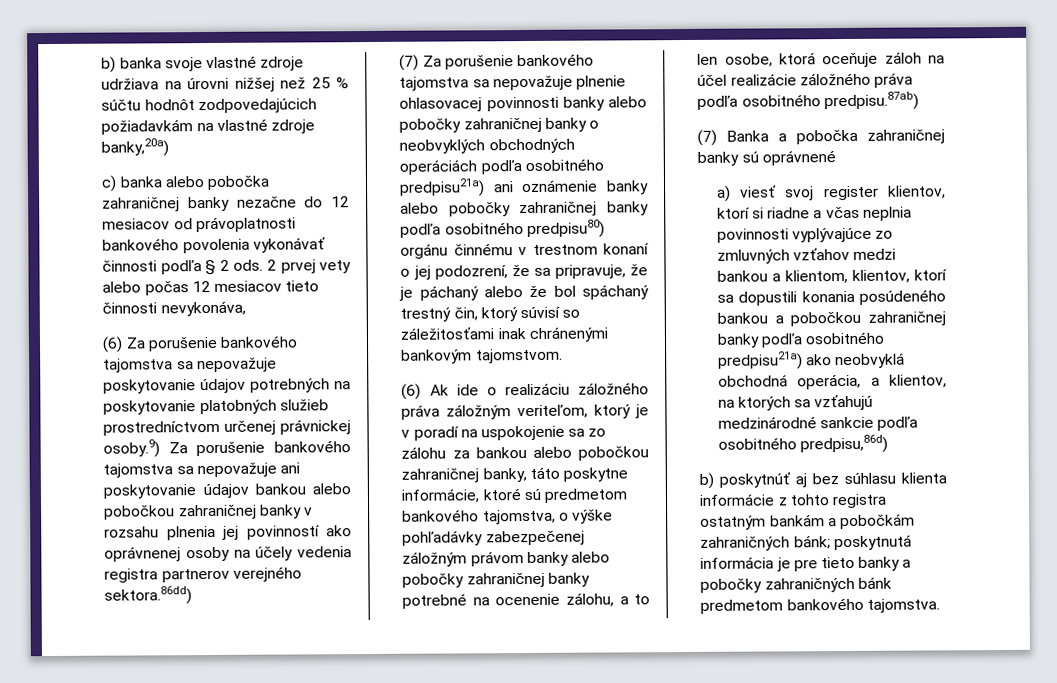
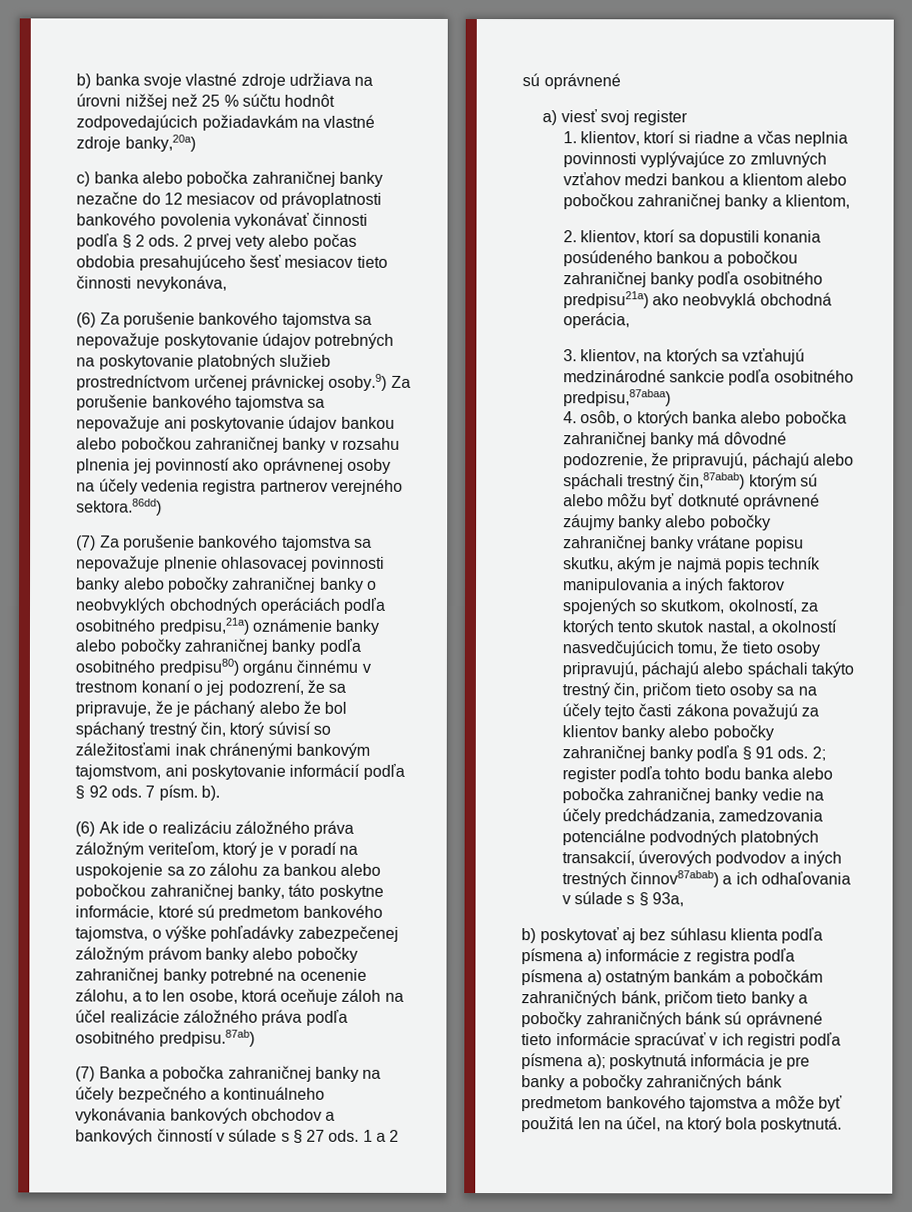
[191,280,211,293] 12 -> [76,254,282,271] obdobia presahujúceho šesť
[399,178,514,197] predpisu21a) ani -> [158,617,249,635] predpisu,21a)
[475,348,563,364] tajomstvom. -> [75,763,405,780] [75,784,220,801] tajomstvom, ani poskytovanie informácií podľa § 92 ods. 7 písm. b).
(740, 158) none -> [362,1069,382,1079] [75,1086,326,1103] [75,1107,336,1124] [75,1128,400,1145] na účely bezpečného a kontinuálneho vykonávania bankových obchodov a bankových činností v súlade s § 27 ods. 1 a 2
(879, 193) none -> [562,131,577,144] // 1.
(781, 277) none -> [741,173,848,186] [562,193,782,210] klientom alebo pobočkou zahraničnej banky a
(848, 276) none -> [562,230,577,243] // 2.
[870,377,880,386] a -> [562,349,577,362] // 3.
[800,434,889,454] [699,472,792,489] predpisu,86d) // b) poskytnúť -> [562,389,671,407] [562,410,847,427] [562,431,787,448] [562,452,854,469] [562,472,818,490] [562,493,820,510] [562,514,771,531] [562,535,804,552] [562,556,822,573] [562,577,785,594] [561,598,819,615] [561,619,838,636] [561,640,820,657] [561,661,854,678] [561,682,817,699] [561,703,820,720] [561,724,774,741] [561,745,826,762] [561,766,834,783] [561,787,824,804] [561,808,824,825] [561,829,820,846] [561,850,842,867] [561,870,851,888] [561,891,684,907] [521,927,620,944] predpisu,87abaa) // 4. osôb, o ktorých banka alebo pobočka zahraničnej banky má dôvodné podozrenie, že pripravujú, páchajú alebo spáchali trestný čin,87abab) ktorým sú alebo môžu byť dotknuté oprávnené záujmy banky alebo pobočky zahraničnej banky vrátane popisu skutku, akým je najmä popis techník manipulovania a iných faktorov spojených so skutkom, okolností, za ktorých tento skutok nastal, a okolností nasvedčujúcich tomu, že tieto osoby pripravujú, páchajú alebo spáchali takýto trestný čin, pričom tieto osoby sa na účely tejto časti zákona považujú za klientov banky alebo pobočky zahraničnej banky podľa § 91 ods. 2; register podľa tohto bodu banka alebo pobočka zahraničnej banky vedie na účely predchádzania, zamedzovania potenciálne podvodných platobných transakcií, úverových podvodov a iných trestných činnov87abab) a ich odhaľovania v súlade s § 93a, // b) poskytovať
[699,493,888,509] informácie z tohto registra -> [781,927,824,944] [521,948,795,965] [521,969,602,986] podľa písmena a) informácie z registra podľa písmena a)
[793,535,831,550] bánk; -> [620,990,808,1007] [521,1011,823,1028] [521,1032,842,1049] [521,1053,606,1070] bánk, pričom tieto banky a pobočky zahraničných bánk sú oprávnené tieto informácie spracúvať v ich registri podľa písmena a);
[821,556,856,569] tieto -> (810, 1063) none
[866,598,940,613] tajomstva. -> [688,1095,843,1112] [521,1116,843,1133] tajomstva a môže byť použitá len na účel, na ktorý bola poskytnutá.

